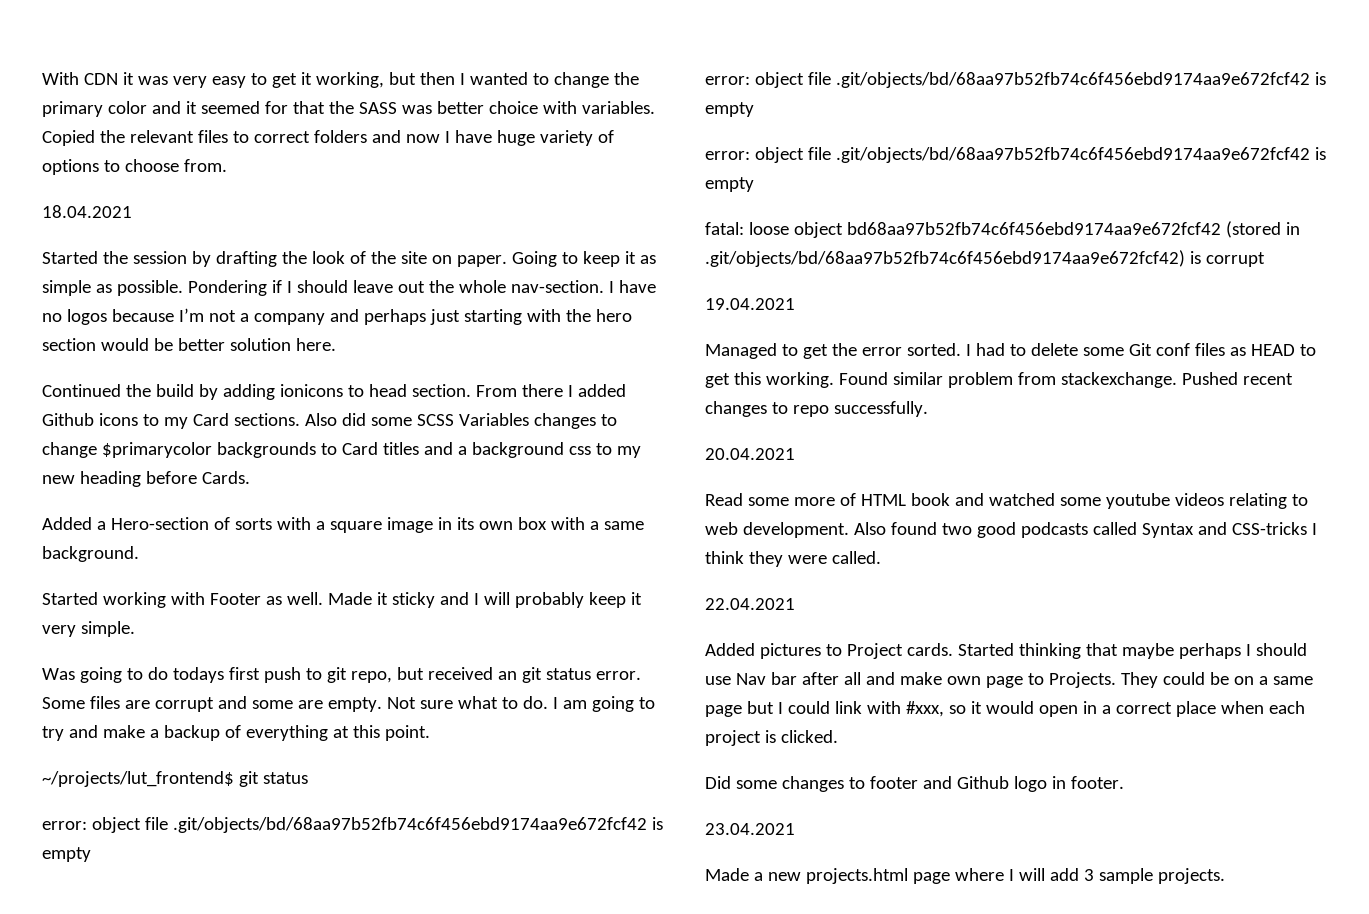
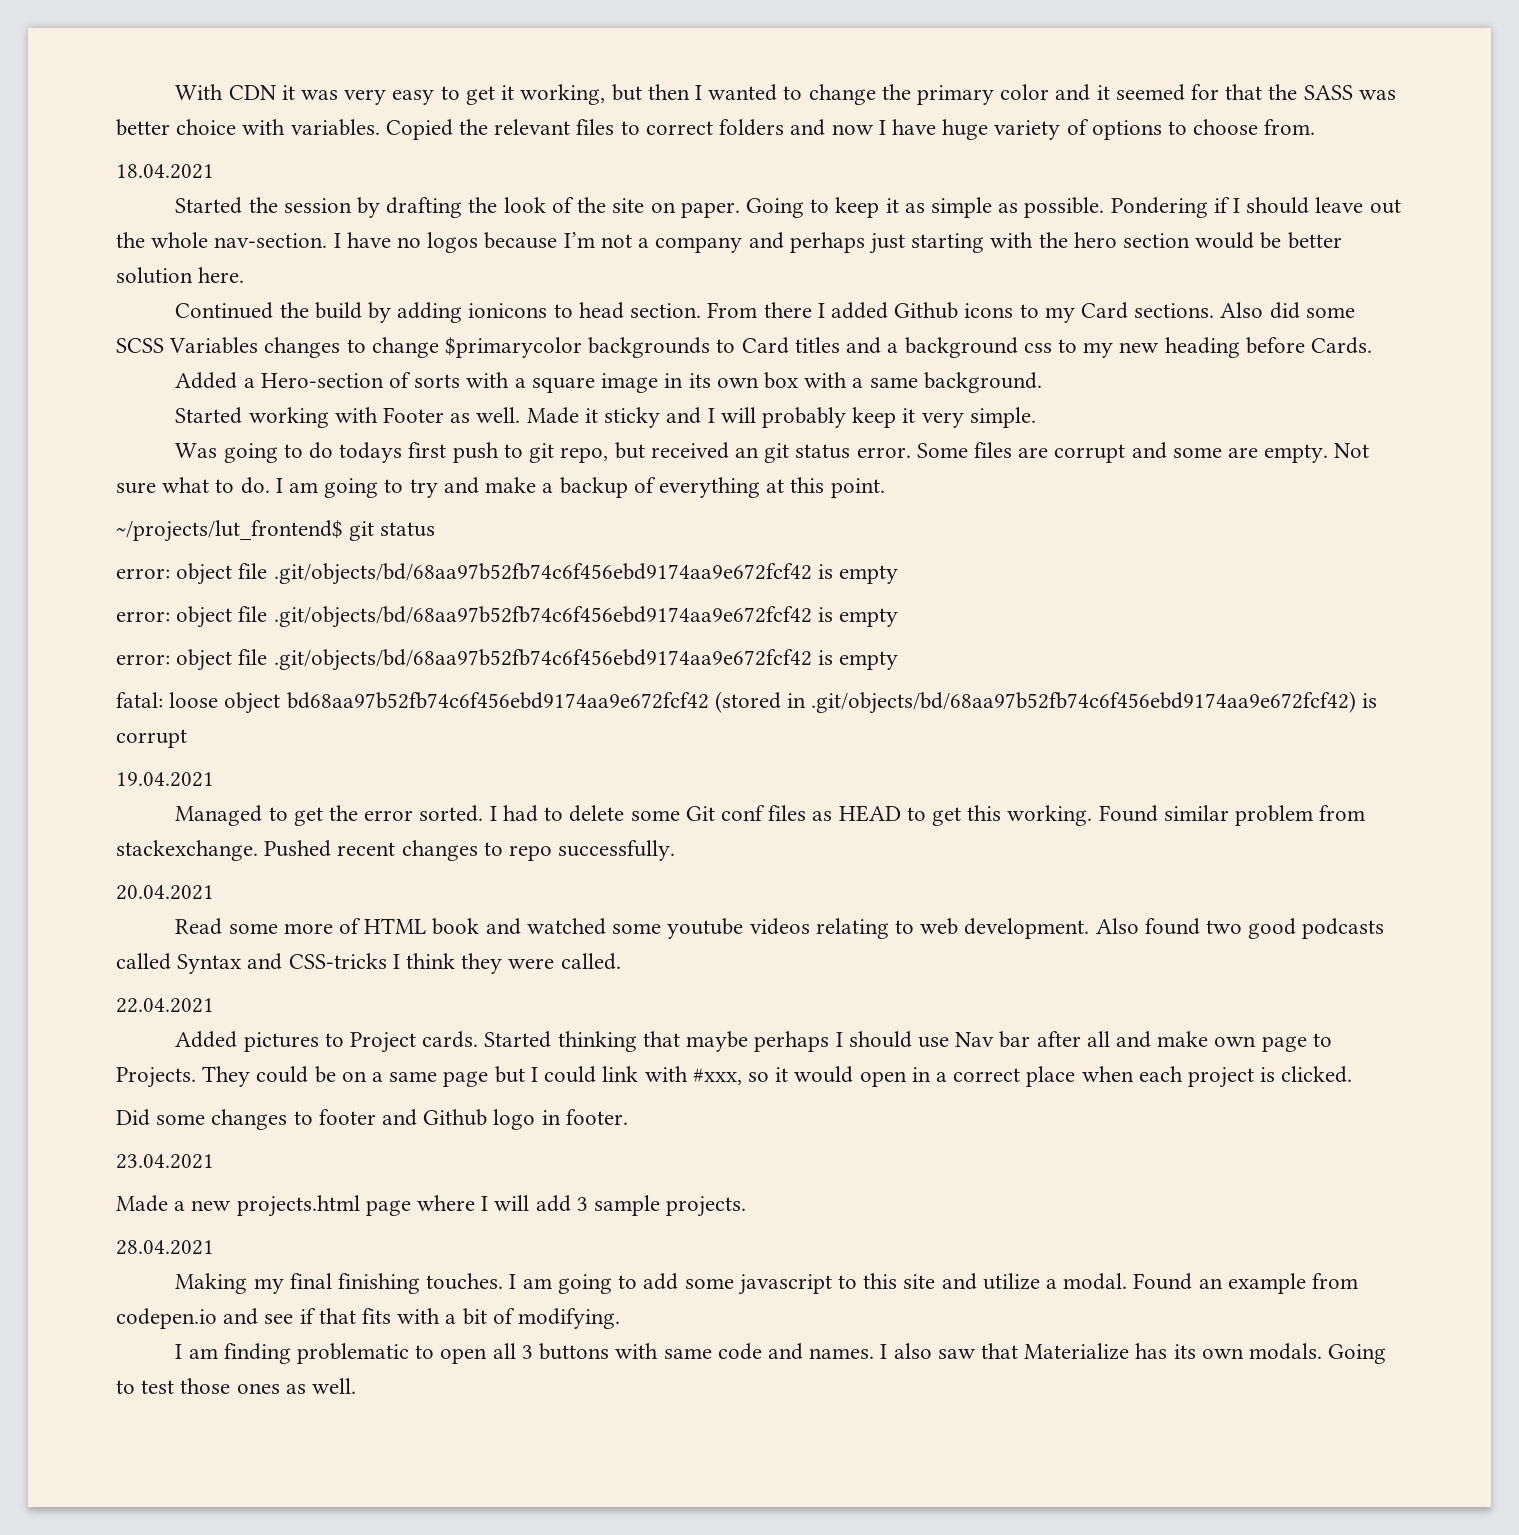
(1225, 876) none -> [116,1240,214,1255] [175,1273,1359,1295] [116,1308,621,1329] [175,1343,1387,1364] [116,1378,357,1394] // 28.04.2021 // Making my final finishing touches. I am going to add some javascript to this site and utilize a modal. Found an example from codepen.io and see if that fits with a bit of modifying. // I am finding problematic to open all 3 buttons with same code and names. I also saw that Materialize has its own modals. Going to test those ones as well.

